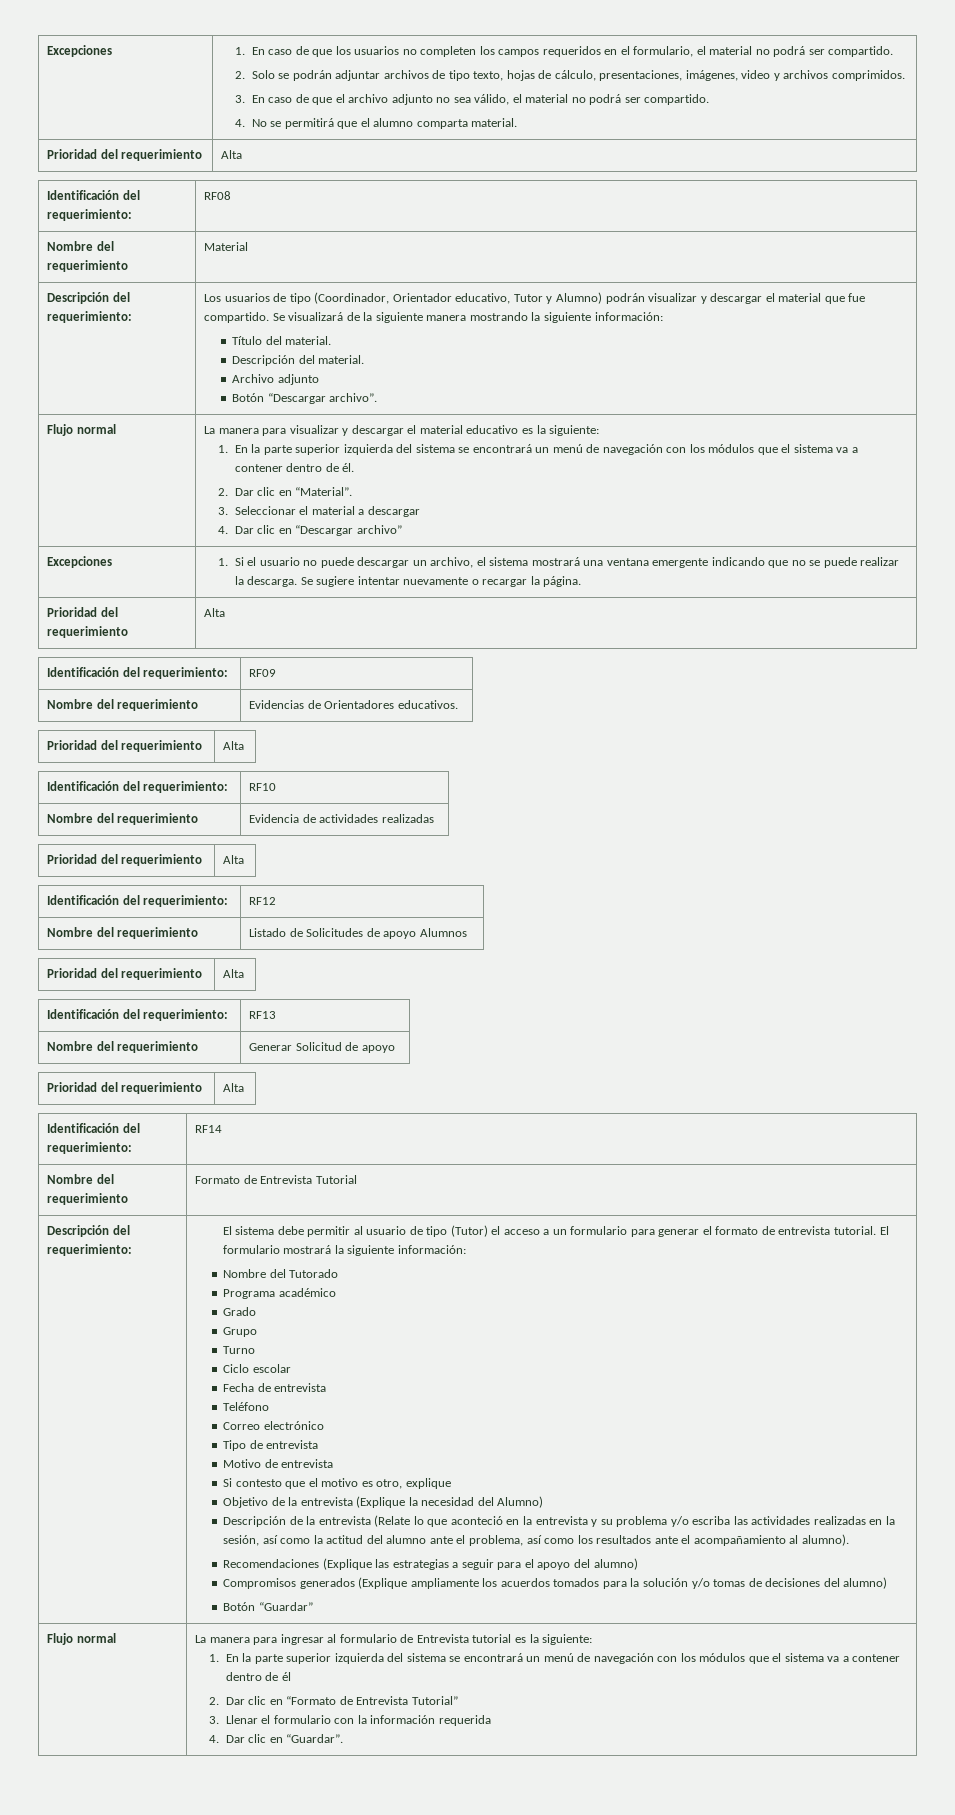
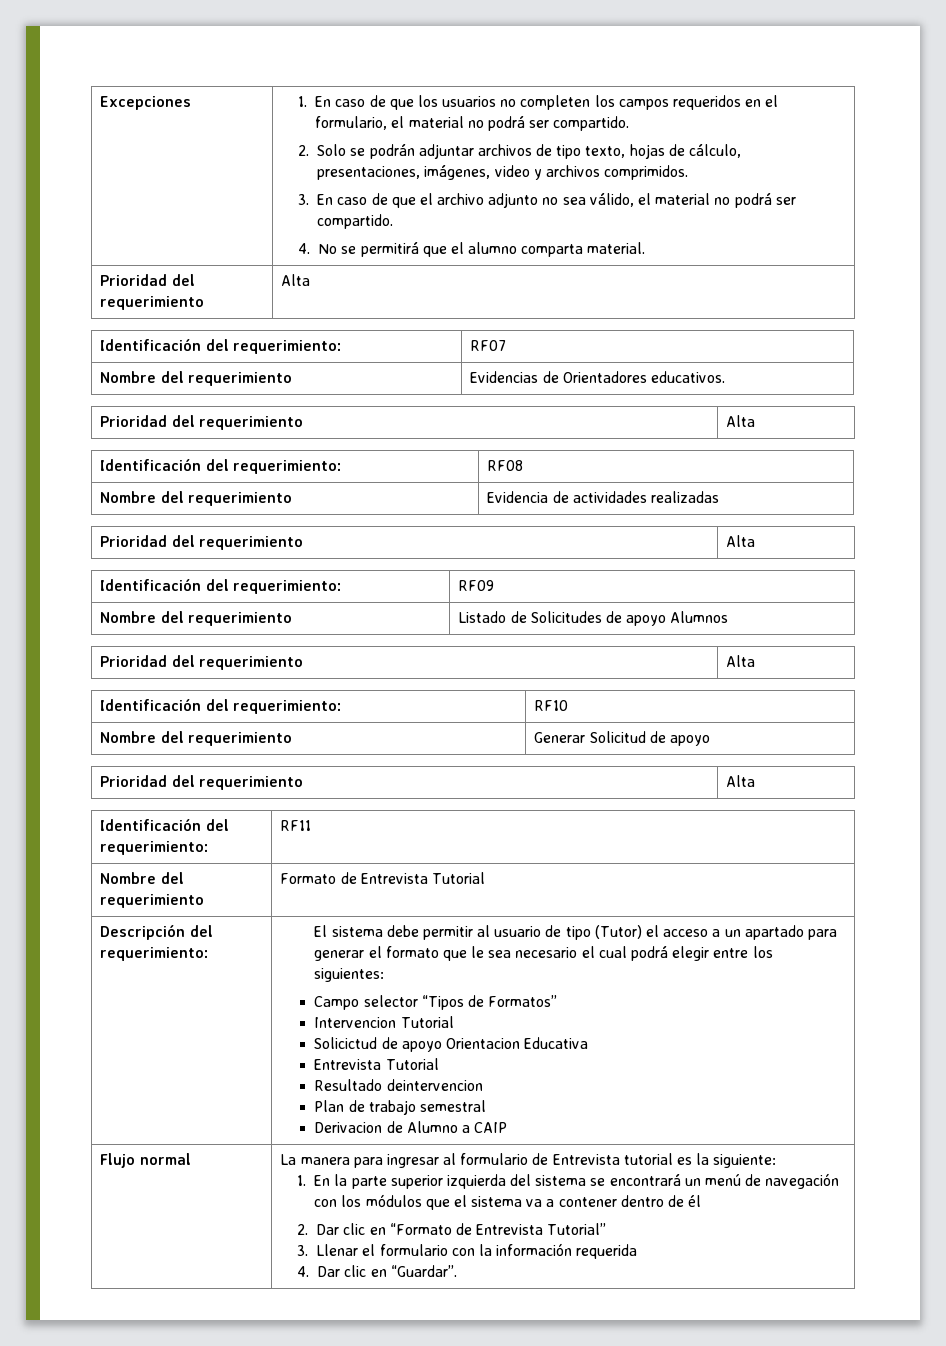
[204,191,232,200] [47,241,114,251] [47,260,129,272] [204,242,249,251] [47,292,130,304] [47,311,133,323] [204,292,866,304] [204,312,663,323] [232,336,332,345] [232,355,365,366] [232,374,319,385] [232,393,378,404] [47,424,116,436] [204,425,600,436] [218,444,858,455] [234,463,355,472] [218,487,353,496] [218,506,420,517] [218,525,402,536] [47,556,113,568] [218,557,900,568] [234,576,582,587] [47,607,118,617] [47,626,129,638] [204,608,226,617] [47,667,229,679] [249,669,277,677] RF08 // Nombre del requerimiento | Material // Descripción del requerimiento: | Los usuarios de tipo (Coordinador, Orientador educativo, Tutor y Alumno) podrán visualizar y descargar el material que fue compartido. Se visualizará de la siguiente manera mostrando la siguiente información: // Título del material. // Descripción del material. // Archivo adjunto // Botón “Descargar archivo”. // Flujo normal | La manera para visualizar y descargar el material educativo es la siguiente: // 1. En la parte superior izquierda del sistema se encontrará un menú de navegación con los módulos que el sistema va a contener dentro de él. // 2. Dar clic en “Material”. // 3. Seleccionar el material a descargar // 4. Dar clic en “Descargar archivo” // Excepciones | 1. Si el usuario no puede descargar un archivo, el sistema mostrará una ventana emergente indicando que no se puede realizar la descarga. Se sugiere intentar nuevamente o recargar la página. // Prioridad del requerimiento | Alta // Identificación del requerimiento: | RF09 -> [470,340,507,351] RF07
[249,783,277,791] RF10 -> [487,460,524,471] RF08
[249,897,277,905] RF12 -> [458,580,495,591] RF09
[249,1011,277,1019] RF13 -> [534,700,569,711] RF10
[195,1125,223,1133] RF14 -> [280,820,312,831] RF11
[570,1226,628,1235] formulario -> [744,925,804,940] apartado
[761,1226,889,1235] [222,1245,466,1256] [223,1269,339,1278] [223,1288,336,1299] [223,1307,257,1316] [223,1327,258,1337] [223,1346,256,1354] [223,1364,291,1373] [223,1383,327,1392] [223,1402,270,1411] [223,1421,324,1430] [223,1440,319,1451] [223,1459,334,1468] [223,1478,451,1489] [223,1496,544,1508] [223,1515,895,1527] [223,1534,849,1546] [223,1558,638,1570] [223,1577,888,1589] [223,1602,313,1611] de entrevista tutorial. El formulario mostrará la siguiente información: // Nombre del Tutorado // Programa académico // Grado // Grupo // Turno // Ciclo escolar // Fecha de entrevista // Teléfono // Correo electrónico // Tipo de entrevista // Motivo de entrevista // Si contesto que el motivo es otro, explique // Objetivo de la entrevista (Explique la necesidad del Alumno) // Descripción de la entrevista (Relate lo que aconteció en la entrevista y su problema y/o escriba las actividades realizadas en la sesión, así como la actitud del alumno ante el problema, así como los resultados ante el acompañamiento al alumno). // Recomendaciones (Explique las estrategias a seguir para el apoyo del alumno) // Compromisos generados (Explique ampliamente los acuerdos tomados para la solución y/o tomas de decisiones del alumno) // Botón “Guardar” -> [442,946,773,961] [314,968,385,982] [314,995,558,1010] [314,1016,454,1028] [314,1037,589,1052] [314,1058,439,1070] [314,1079,483,1091] [314,1100,486,1115] [314,1121,508,1133] que le sea necesario el cual podrá elegir entre los siguientes: // Campo selector “Tipos de Formatos” // Intervencion Tutorial // Solicictud de apoyo Orientacion Educativa // Entrevista Tutorial // Resultado deintervencion // Plan de trabajo semestral // Derivacion de Alumno a CAIP

